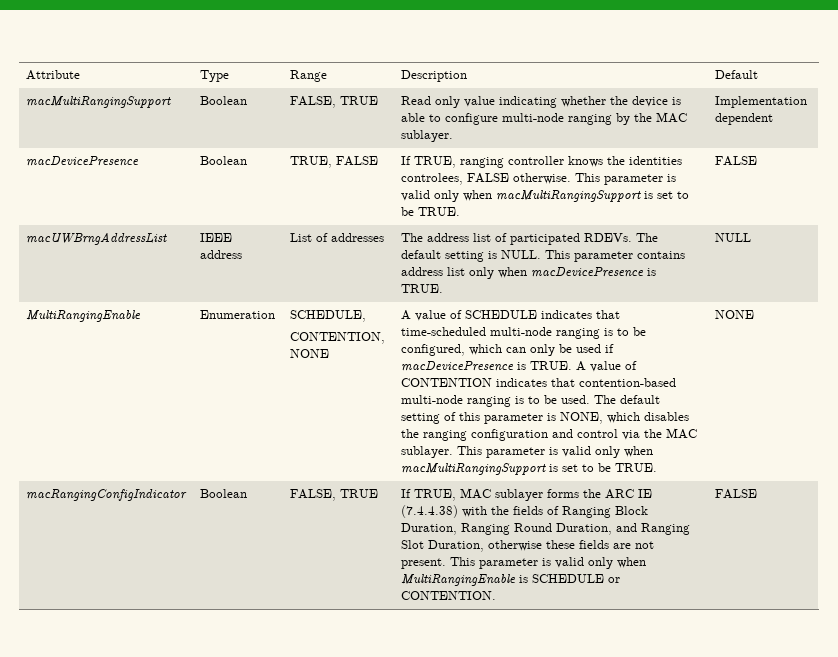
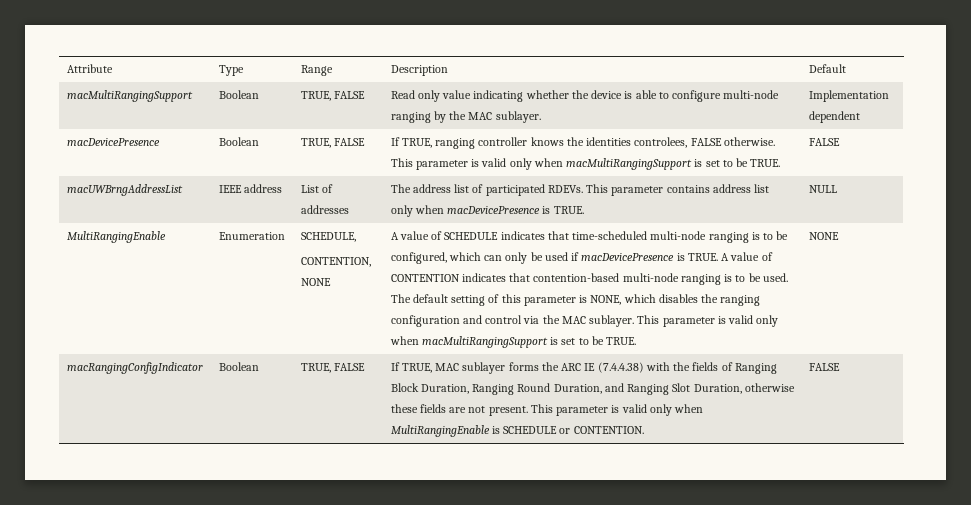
[290,96,379,108] FALSE, TRUE -> [300,91,365,101] TRUE, FALSE
[636,233,659,242] [401,250,542,262] The default setting is NULL. -> (583, 189) none
[290,489,379,501] FALSE, TRUE -> [300,363,365,373] TRUE, FALSE

